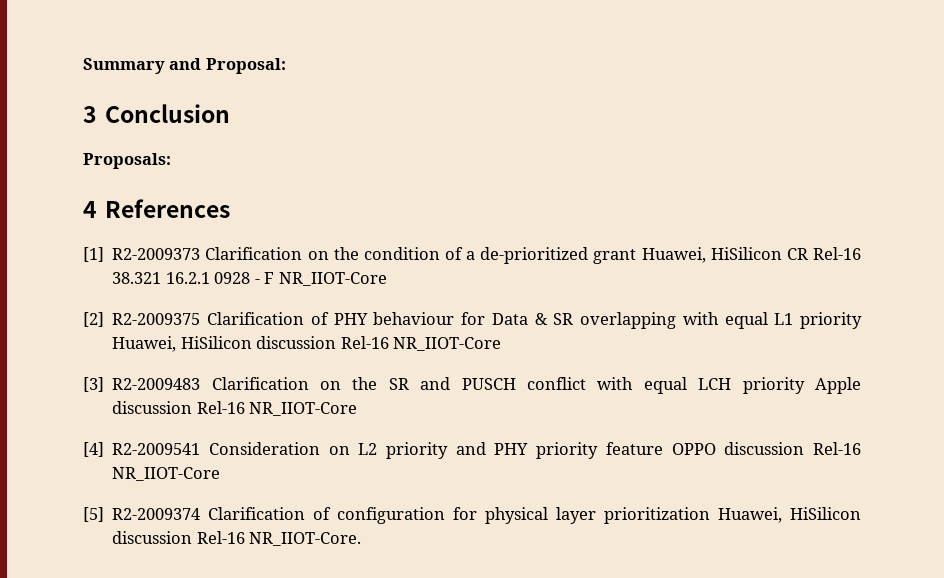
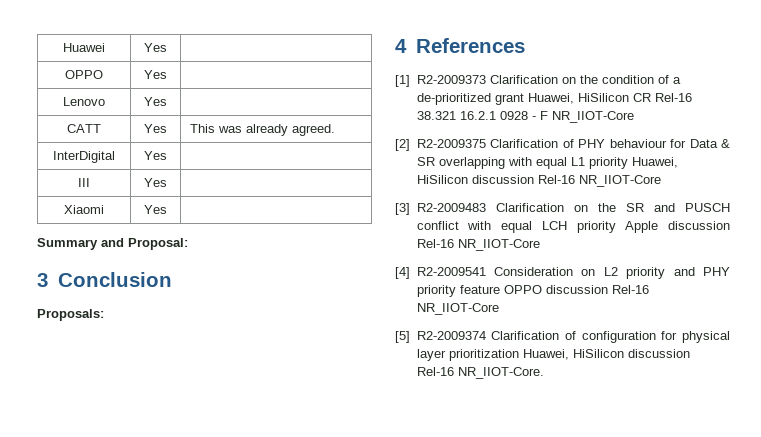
(83, 66) none -> [63,43,105,52] [144,43,167,52] [65,70,103,79] [144,70,167,79] [63,97,105,106] [144,97,167,106] [67,124,101,133] [144,124,167,133] [189,124,335,136] [53,151,115,163] [144,151,167,160] [78,178,90,187] [144,178,167,187] [64,205,104,214] [144,205,167,214] Huawei | Yes | // OPPO | Yes | // Lenovo | Yes | // CATT | Yes | This was already agreed. // InterDigital | Yes | // III | Yes | // Xiaomi | Yes | //

